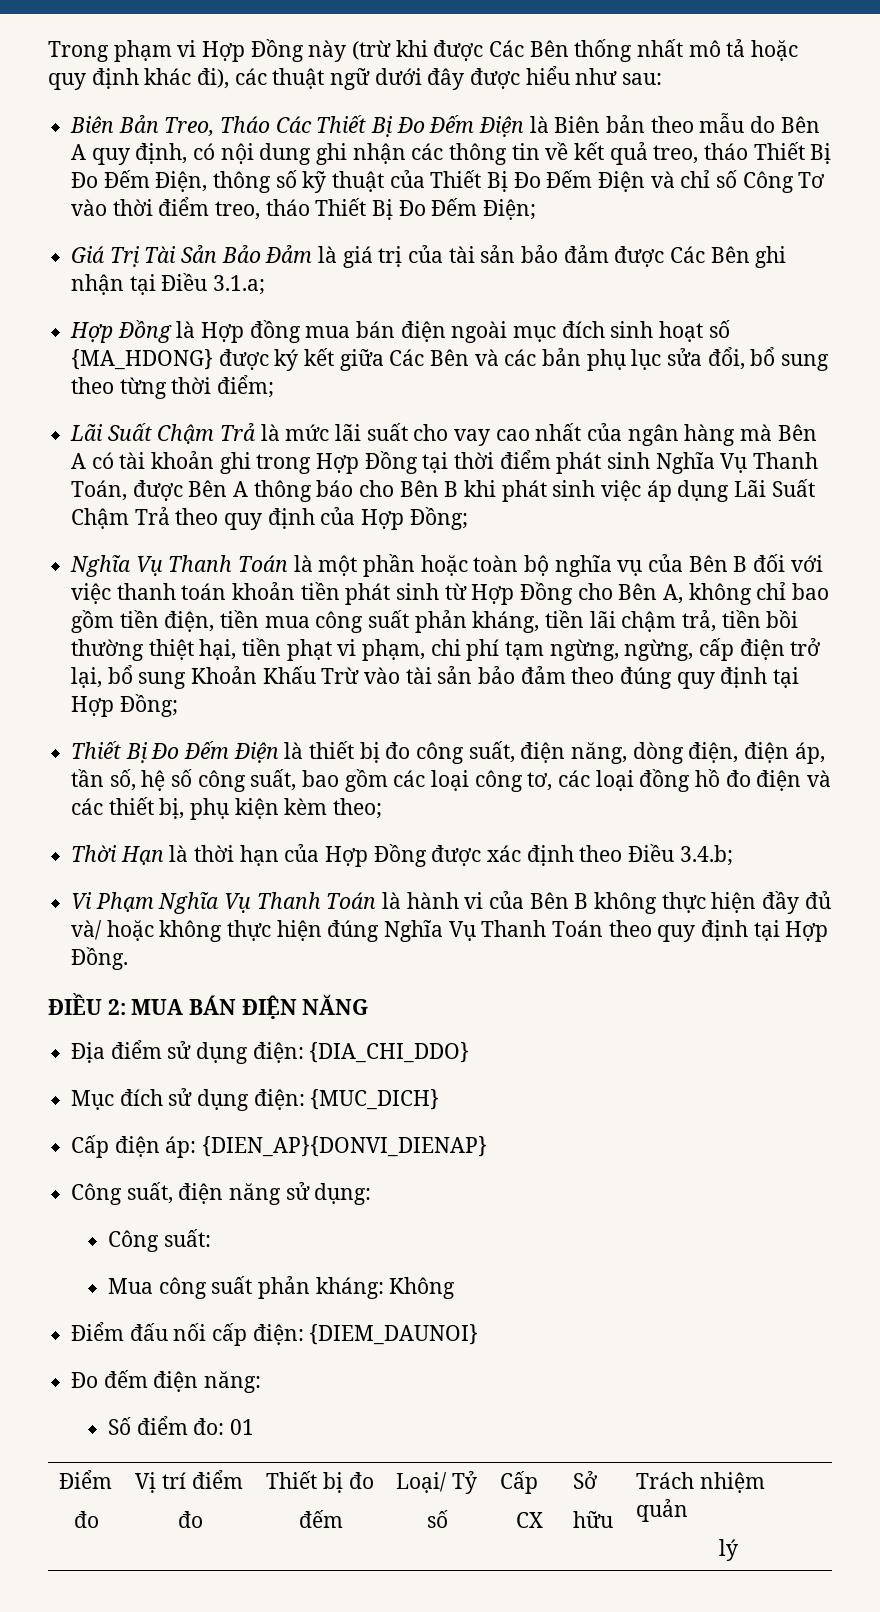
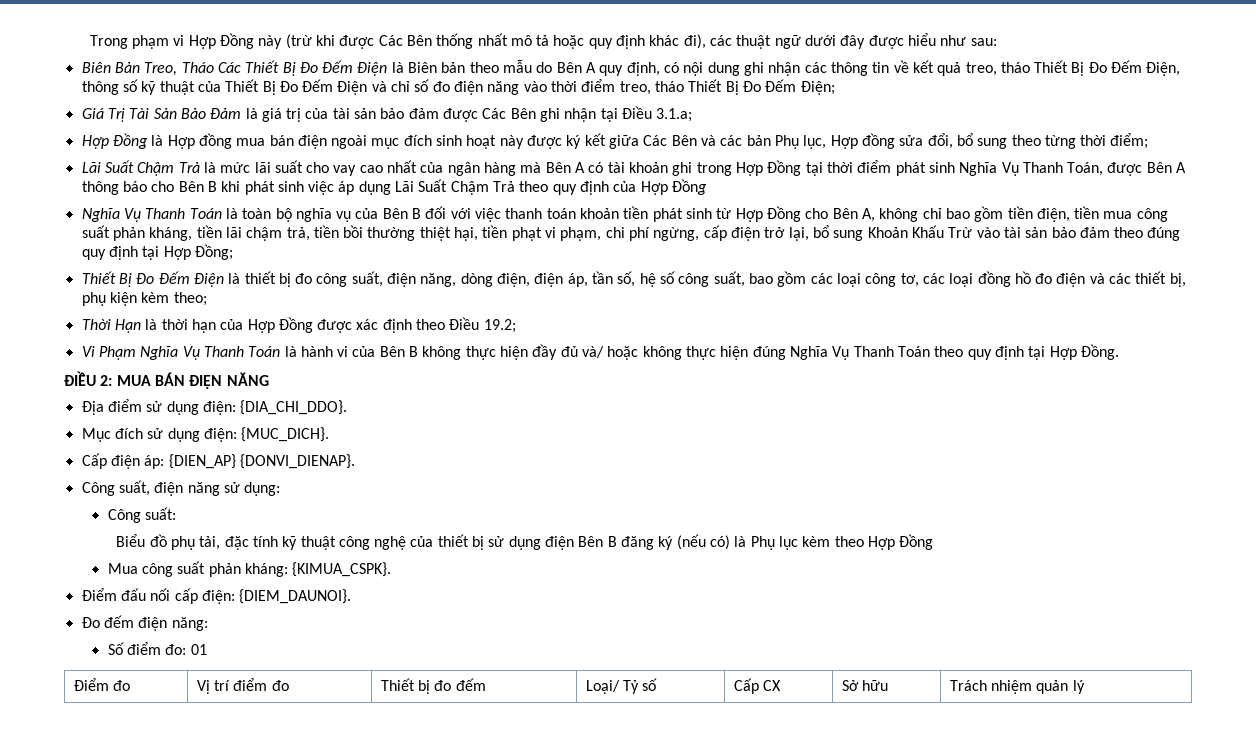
[742,171,825,193] Công Tơ -> [432,81,520,95] đo điện năng
[708,320,730,338] [71,349,214,370] số {MA_HDONG} -> [499,135,524,149] này
[586,349,662,371] phụ lục -> [774,133,895,149] Phụ lục, Hợp đồng
[409,507,468,530] [70,554,468,577] Đồng; // Nghĩa Vụ Thanh Toán là một phần hoặc -> [672,179,708,195] [81,208,238,222] Đồng // Nghĩa Vụ Thanh Toán là
[505,639,619,661] tạm ngừng, -> (651, 234) none
[679,845,733,866] 3.4.b; -> [483,319,516,333] 19.2;
[309,1042,470,1063] {DIA_CHI_DDO} -> [240,400,348,415] {DIA_CHI_DDO}.
[310,1089,440,1110] {MUC_DICH} -> [241,427,330,442] {MUC_DICH}.
[202,1136,488,1157] {DIEN_AP}{DONVI_DIENAP} -> [168,454,355,469] {DIEN_AP} {DONVI_DIENAP}.
(211, 1238) none -> [116,534,934,550] // Biểu đồ phụ tải, đặc tính kỹ thuật công nghệ của thiết bị sử dụng điện Bên B đăng ký (nếu có) là Phụ lục kèm theo Hợp Đồng
[389,1277,456,1299] Không -> [292,562,392,577] {KIMUA_CSPK}.
[309,1324,479,1345] {DIEM_DAUNOI} -> [239,589,352,604] {DIEM_DAUNOI}.
(113, 1479) // -> (109, 684) none
(243, 1479) // -> (268, 684) none
(374, 1480) // -> (452, 685) none
(477, 1482) // -> (640, 687) none
(539, 1482) // -> (759, 686) none
(598, 1480) // -> (859, 685) none
(689, 1510) // -> (1069, 687) none

